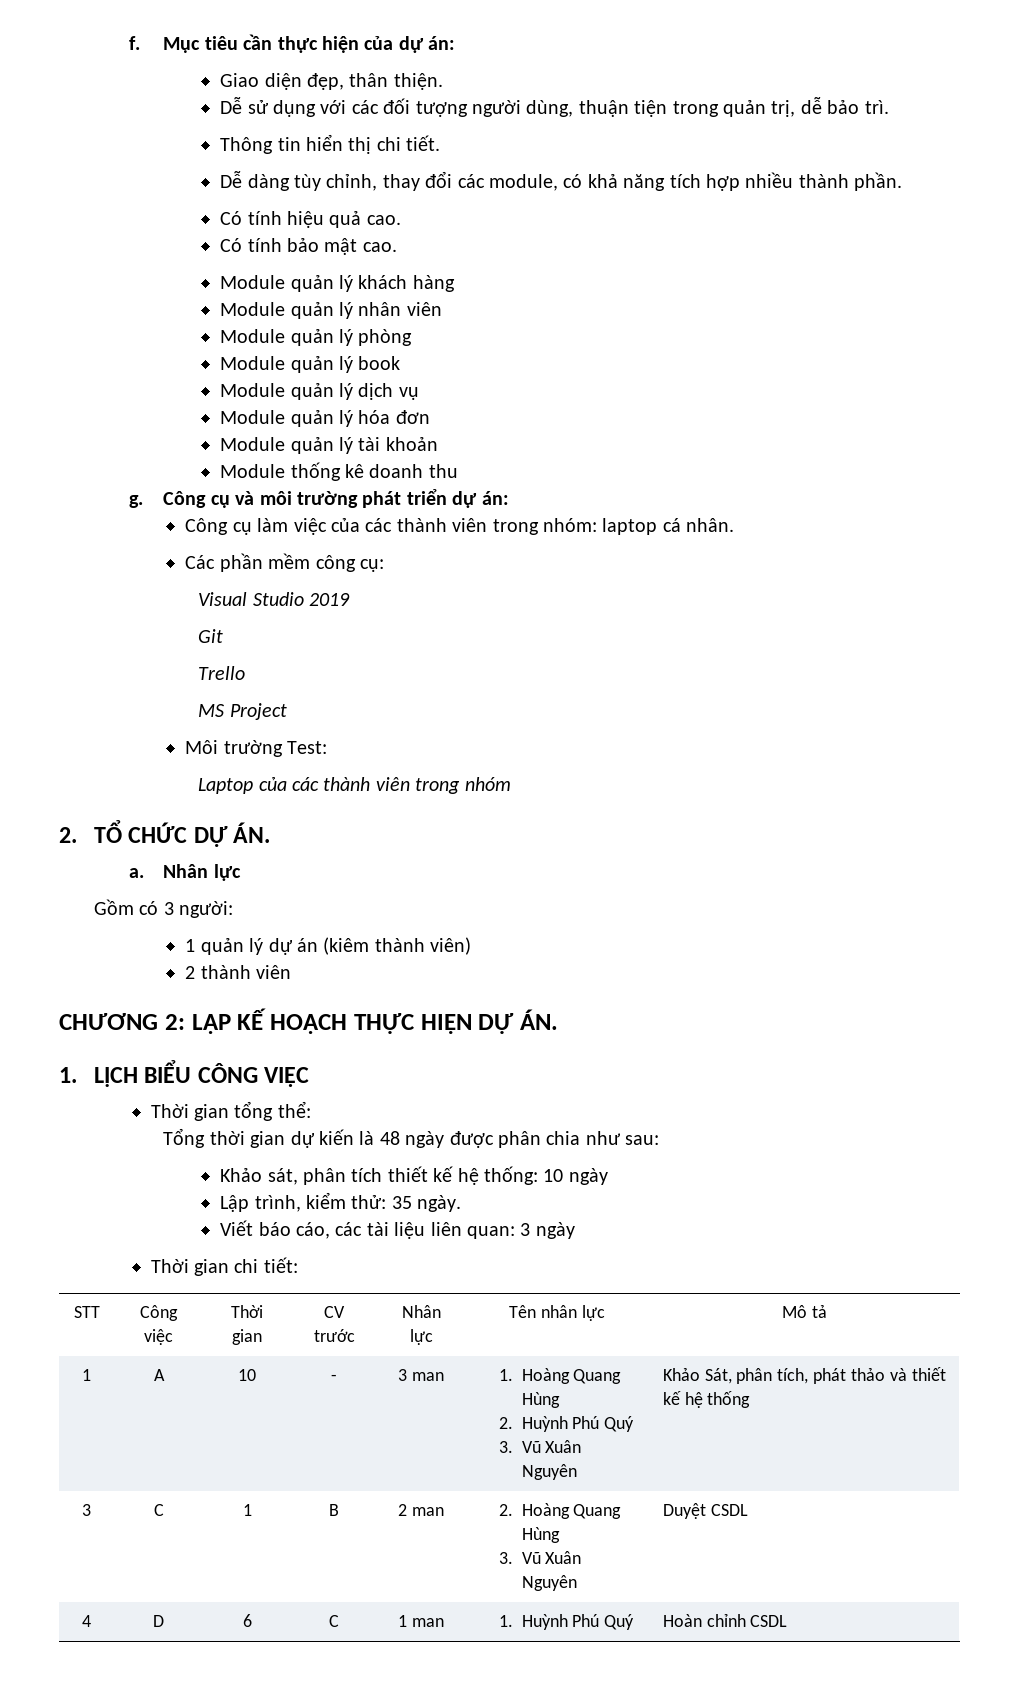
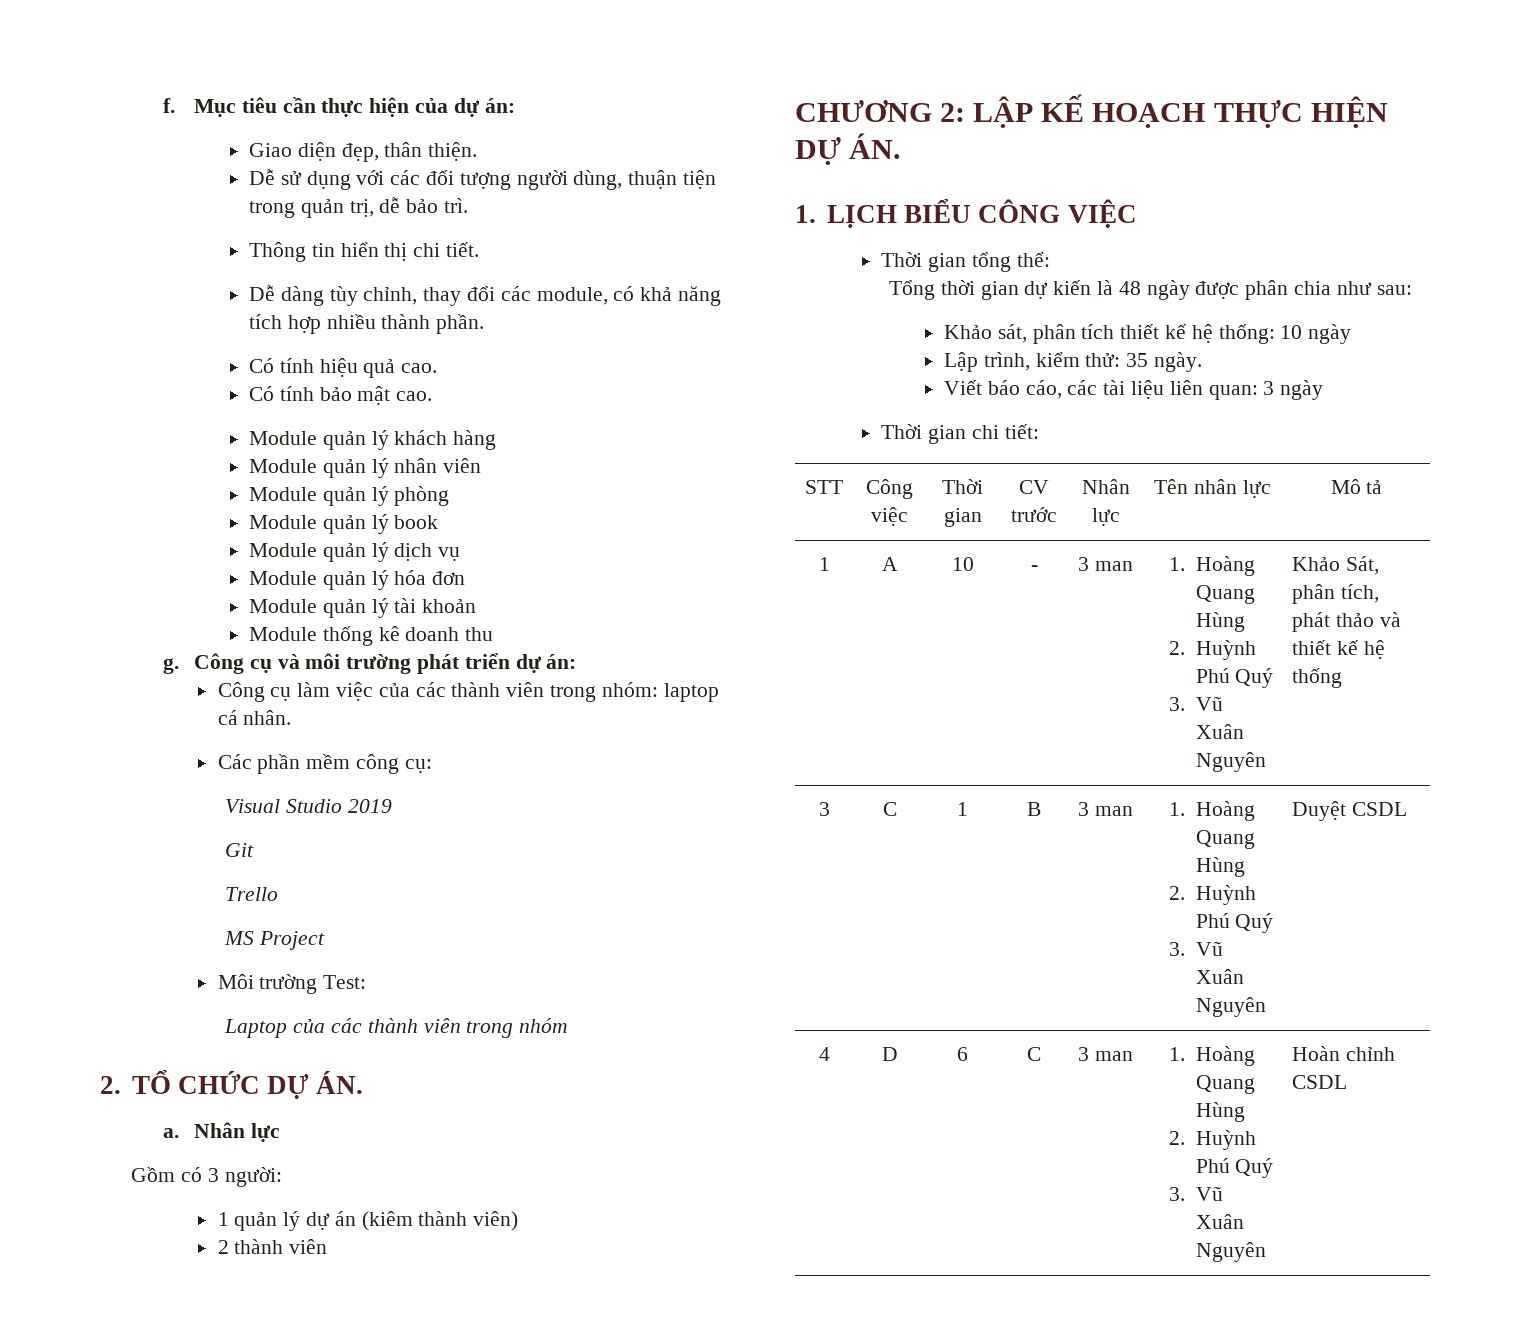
[398,1504,444,1516] [498,1503,622,1519] [521,1527,560,1543] 2 man | 2. Hoàng Quang Hùng -> [1078,802,1133,816] [1168,801,1255,821] [1195,830,1255,849] [1195,857,1245,877] [1168,885,1256,905] [1195,913,1274,933] 3 man | 1. Hoàng Quang Hùng // 2. Huỳnh Phú Quý
[398,1615,444,1627] [498,1614,635,1630] 1 man | 1. Huỳnh Phú Quý -> [1078,1047,1133,1061] [1168,1046,1255,1066] [1195,1075,1255,1094] [1195,1102,1245,1122] [1168,1130,1256,1150] [1195,1158,1274,1178] [1168,1186,1223,1201] [1195,1214,1244,1229] [1195,1242,1266,1262] 3 man | 1. Hoàng Quang Hùng // 2. Huỳnh Phú Quý // 3. Vũ Xuân Nguyên

